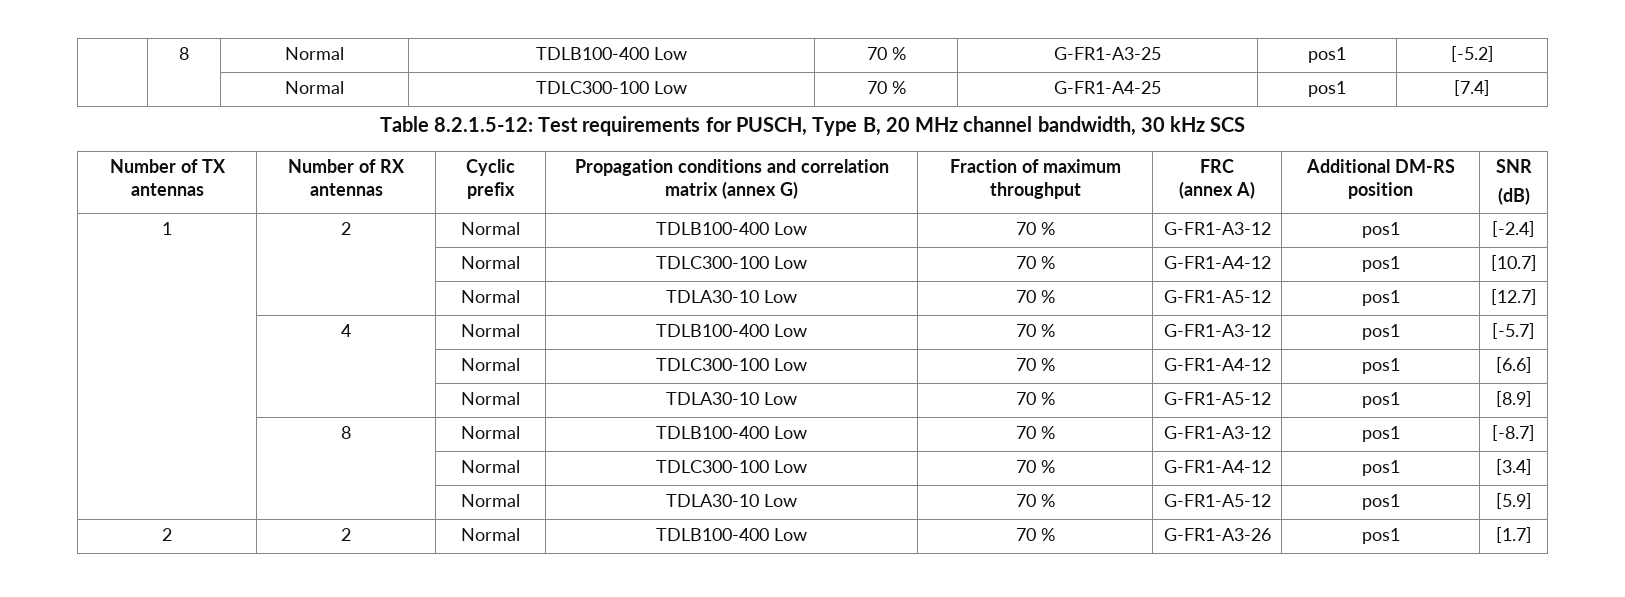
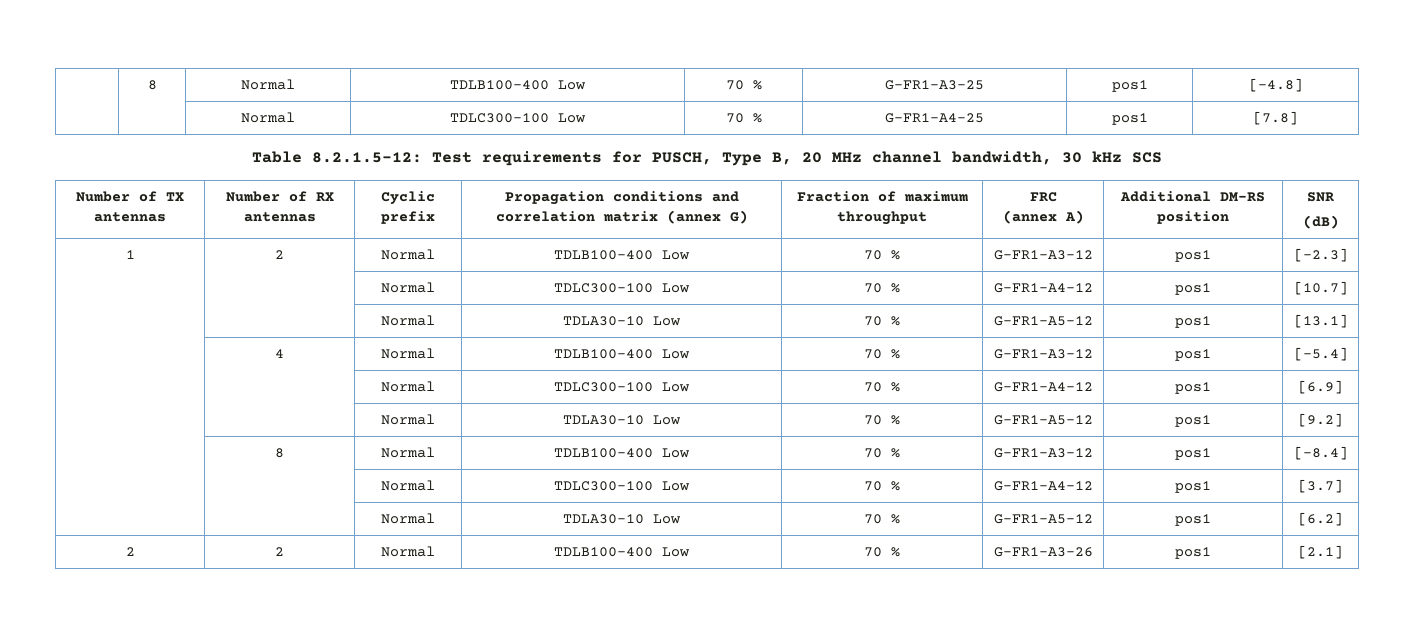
[1450,46,1494,62] [-5.2] -> [1248,78,1303,92] [-4.8]
[1454,80,1490,96] [7.4] -> [1253,111,1298,125] [7.8]
[1492,221,1535,237] [-2.4] -> [1293,248,1348,262] [-2.3]
[1490,289,1537,305] [12.7] -> [1293,314,1348,328] [13.1]
[1492,323,1535,339] [461,358,520,371] [656,358,807,371] [1015,358,1055,371] [1163,358,1271,371] [1361,358,1400,374] [1495,357,1532,373] [461,392,520,405] [666,392,797,405] [1015,392,1055,405] [1163,392,1271,405] [1361,392,1400,408] [1495,391,1532,407] [-5.7] // | | Normal | TDLC300-100 Low | 70 % | G-FR1-A4-12 | pos1 | [6.6] // | | Normal | TDLA30-10 Low | 70 % | G-FR1-A5-12 | pos1 | [8.9] -> [1293,347,1348,361] [381,381,435,392] [554,382,691,392] [864,382,900,392] [993,382,1093,392] [1175,382,1211,394] [1298,380,1343,394] [381,414,435,425] [563,415,682,425] [864,415,900,425] [993,415,1093,425] [1175,415,1211,427] [1298,413,1343,427] [-5.4] // | | Normal | TDLC300-100 Low | 70 % | G-FR1-A4-12 | pos1 | [6.9] // | | Normal | TDLA30-10 Low | 70 % | G-FR1-A5-12 | pos1 | [9.2]
[1492,425,1535,441] [461,460,520,473] [656,460,807,473] [1015,460,1055,473] [1163,460,1271,473] [1361,460,1400,476] [1495,459,1532,475] [461,494,520,507] [666,494,797,507] [1015,494,1055,507] [1163,494,1271,507] [1361,494,1400,510] [1495,493,1532,509] [-8.7] // | | Normal | TDLC300-100 Low | 70 % | G-FR1-A4-12 | pos1 | [3.4] // | | Normal | TDLA30-10 Low | 70 % | G-FR1-A5-12 | pos1 | [5.9] -> [1293,446,1348,460] [381,480,435,491] [554,481,691,491] [864,481,900,491] [993,481,1093,491] [1175,481,1211,493] [1298,479,1343,493] [381,513,435,524] [563,514,682,524] [864,514,900,524] [993,514,1093,524] [1175,514,1211,526] [1298,512,1343,526] [-8.4] // | | Normal | TDLC300-100 Low | 70 % | G-FR1-A4-12 | pos1 | [3.7] // | | Normal | TDLA30-10 Low | 70 % | G-FR1-A5-12 | pos1 | [6.2]
[1495,527,1532,543] [1.7] -> [1298,545,1343,559] [2.1]

